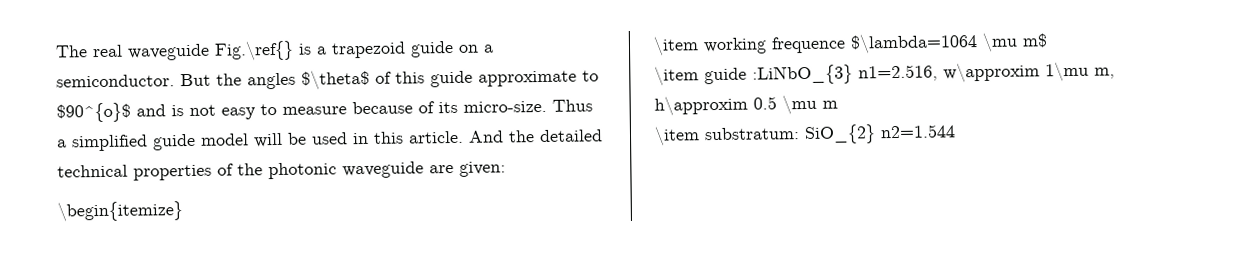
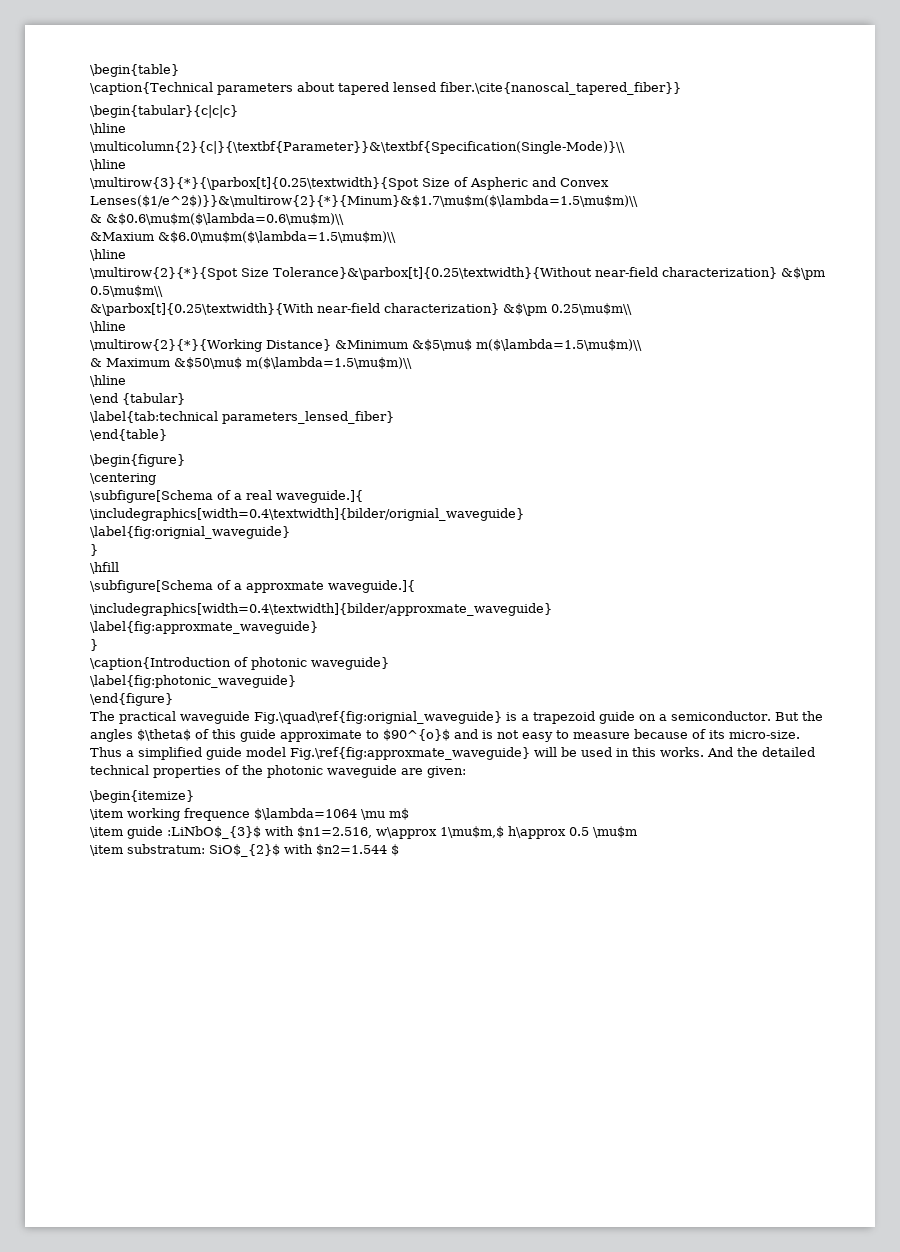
[55,40,294,61] The real waveguide Fig.\ref{} -> [90,64,179,77] [90,82,681,95] [90,105,238,118] [90,123,126,135] [90,141,625,154] [90,159,126,171] [90,177,609,190] [90,195,638,207] [90,213,344,225] [90,231,396,243] [90,249,126,261] [90,267,825,280] [90,285,163,297] [90,303,632,316] [90,321,126,333] [90,339,642,352] [90,357,412,369] [90,375,126,387] [90,393,185,405] [90,411,394,424] [90,429,167,441] [90,454,185,467] [90,473,156,485] [90,490,363,503] [90,508,524,521] [90,526,290,539] [90,544,98,556] [90,562,119,574] [90,580,415,593] [90,603,552,616] [90,621,318,634] [90,639,98,651] [90,657,389,670] [90,675,296,688] [90,693,173,706] [90,711,502,724] \begin{table} // \caption{Technical parameters about tapered lensed fiber.\cite{nanoscal_tapered_fiber}} // \begin{tabular}{c|c|c} // \hline // \multicolumn{2}{c|}{\textbf{Parameter}}&\textbf{Specification(Single-Mode)}\\ // \hline // \multirow{3}{*}{\parbox[t]{0.25\textwidth}{Spot Size of Aspheric and Convex Lenses($1/e^2$)}}&\multirow{2}{*}{Minum}&$1.7\mu$m($\lambda=1.5\mu$m)\\ // & &$0.6\mu$m($\lambda=0.6\mu$m)\\ // &Maxium &$6.0\mu$m($\lambda=1.5\mu$m)\\ // \hline // \multirow{2}{*}{Spot Size Tolerance}&\parbox[t]{0.25\textwidth}{Without near-field characterization} &$\pm 0.5\mu$m\\ // &\parbox[t]{0.25\textwidth}{With near-field characterization} &$\pm 0.25\mu$m\\ // \hline // \multirow{2}{*}{Working Distance} &Minimum &$5\mu$ m($\lambda=1.5\mu$m)\\ // & Maximum &$50\mu$ m($\lambda=1.5\mu$m)\\ // \hline // \end {tabular} // \label{tab:technical parameters_lensed_fiber} // \end{table} // \begin{figure} // \centering // \subfigure[Schema of a real waveguide.]{ // \includegraphics[width=0.4\textwidth]{bilder/orignial_waveguide} // \label{fig:orignial_waveguide} // } // \hfill // \subfigure[Schema of a approxmate waveguide.]{ // \includegraphics[width=0.4\textwidth]{bilder/approxmate_waveguide} // \label{fig:approxmate_waveguide} // } // \caption{Introduction of photonic waveguide} // \label{fig:photonic_waveguide} // \end{figure} // The practical waveguide Fig.\quad\ref{fig:orignial_waveguide}
(249, 139) none -> [290,747,530,760] Fig.\ref{fig:approxmate_waveguide}
[408,130,464,144] article. -> [660,747,704,757] works.
[752,61,1115,85] [654,94,838,116] [654,124,956,146] :LiNbO_{3} n1=2.516, w\approxim 1\mu m, h\approxim 0.5 \mu m // \item substratum: SiO_{2} n2=1.544 -> [167,826,637,839] [90,844,399,857] :LiNbO$_{3}$ with $n1=2.516, w\approx 1\mu$m,$ h\approx 0.5 \mu$m // \item substratum: SiO$_{2}$ with $n2=1.544 $

